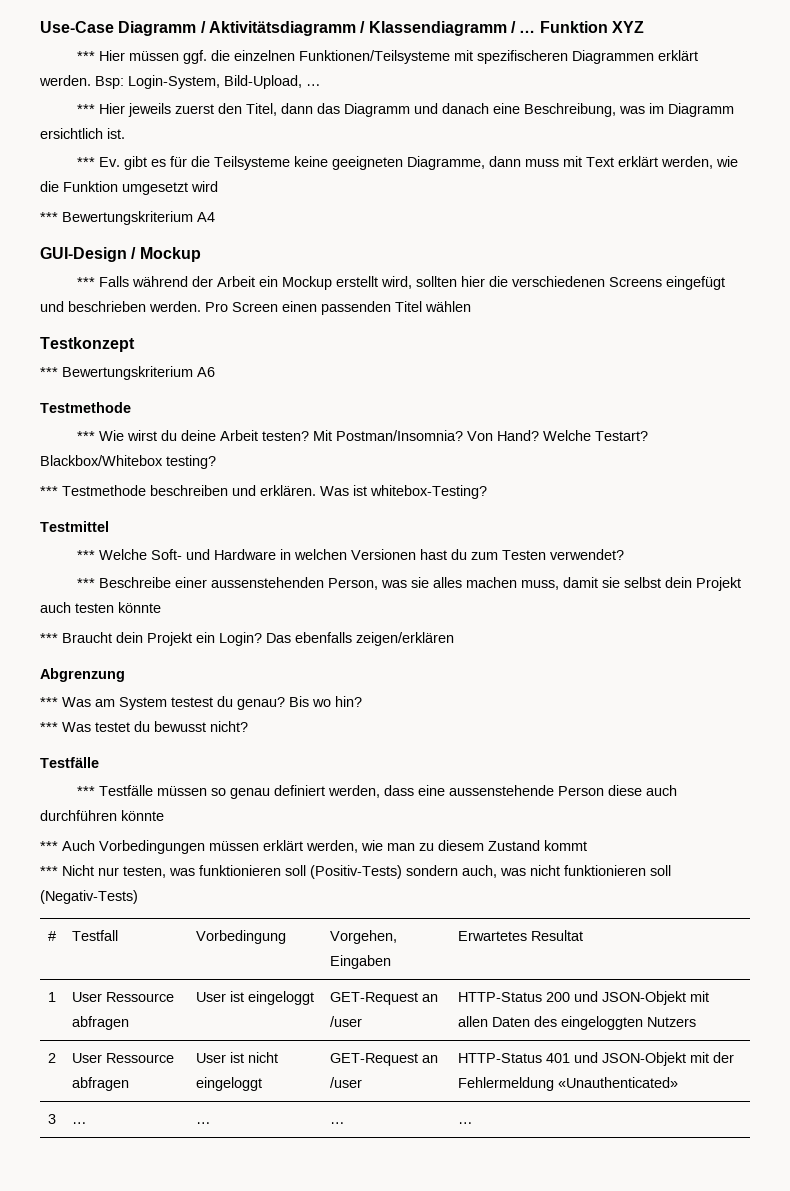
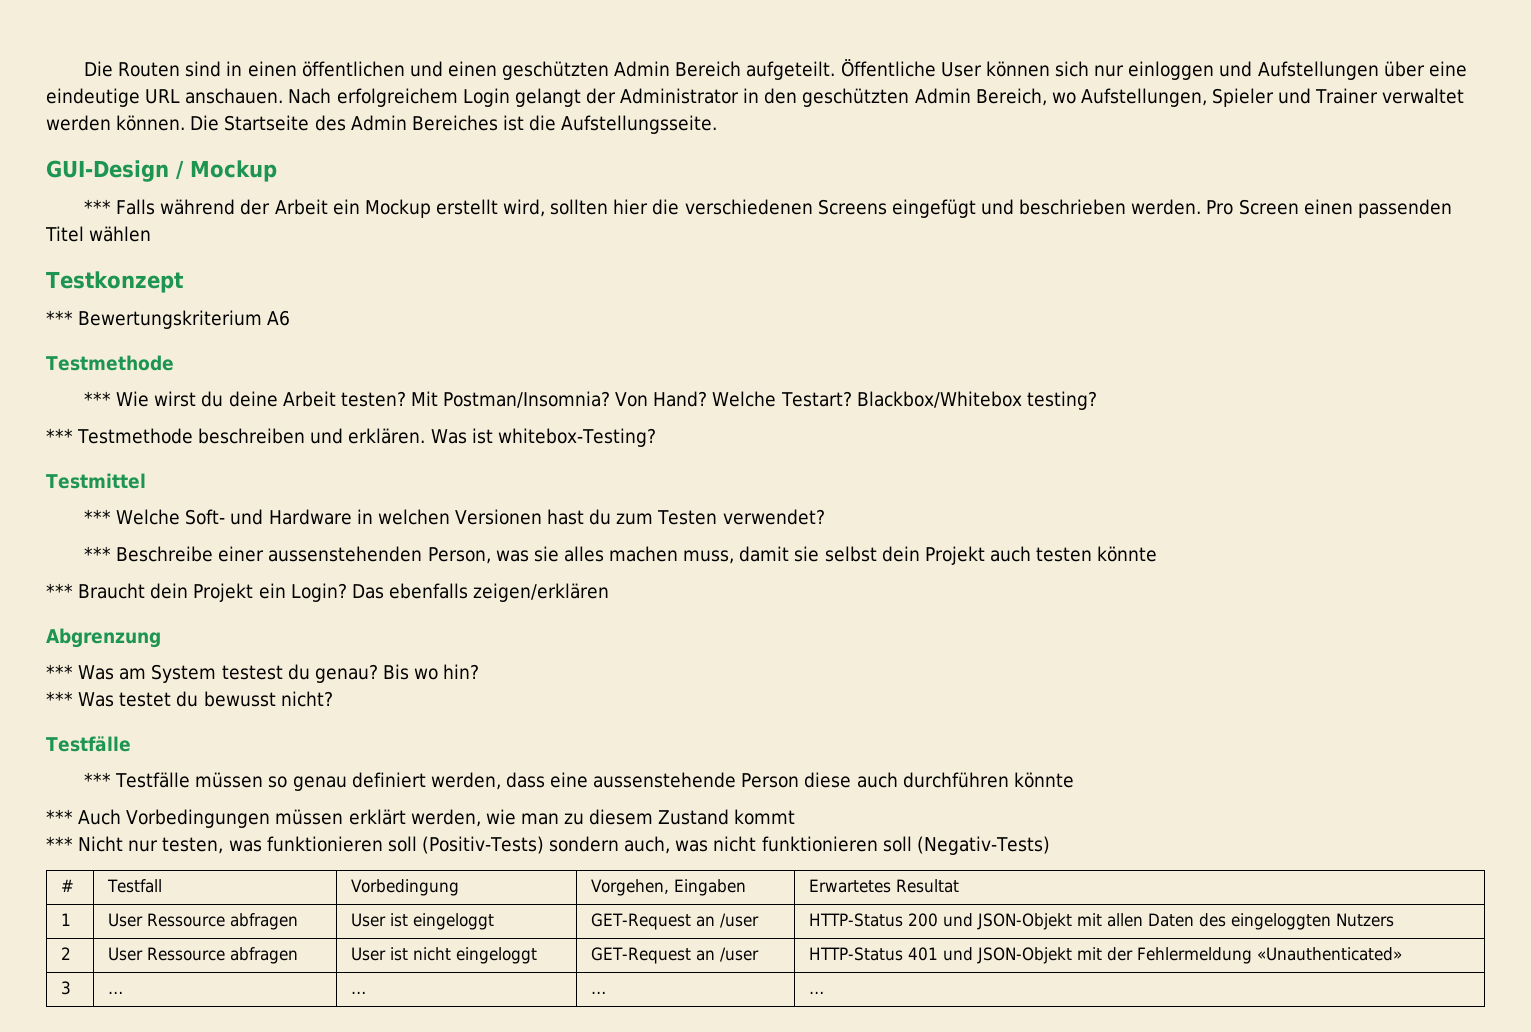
[40,21,644,36] [76,50,698,64] [39,75,321,89] [76,103,734,117] [40,128,125,139] [76,156,738,170] [40,181,218,195] [40,211,215,225] Use-Case Diagramm / Aktivitätsdiagramm / Klassendiagramm / … Funktion XYZ // *** Hier müssen ggf. die einzelnen Funktionen/Teilsysteme mit spezifischeren Diagrammen erklärt werden. Bsp: Login-System, Bild-Upload, … // *** Hier jeweils zuerst den Titel, dann das Diagramm und danach eine Beschreibung, was im Diagramm ersichtlich ist. // *** Ev. gibt es für die Teilsysteme keine geeigneten Diagramme, dann muss mit Text erklärt werden, wie die Funktion umgesetzt wird // *** Bewertungskriterium A4 -> [84,59,1467,80] [46,88,1465,107] [46,115,718,134] Die Routen sind in einen öffentlichen und einen geschützten Admin Bereich aufgeteilt. Öffentliche User können sich nur einloggen und Aufstellungen über eine eindeutige URL anschauen. Nach erfolgreichem Login gelangt der Administrator in den geschützten Admin Bereich, wo Aufstellungen, Spieler und Trainer verwaltet werden können. Die Startseite des Admin Bereiches ist die Aufstellungsseite.

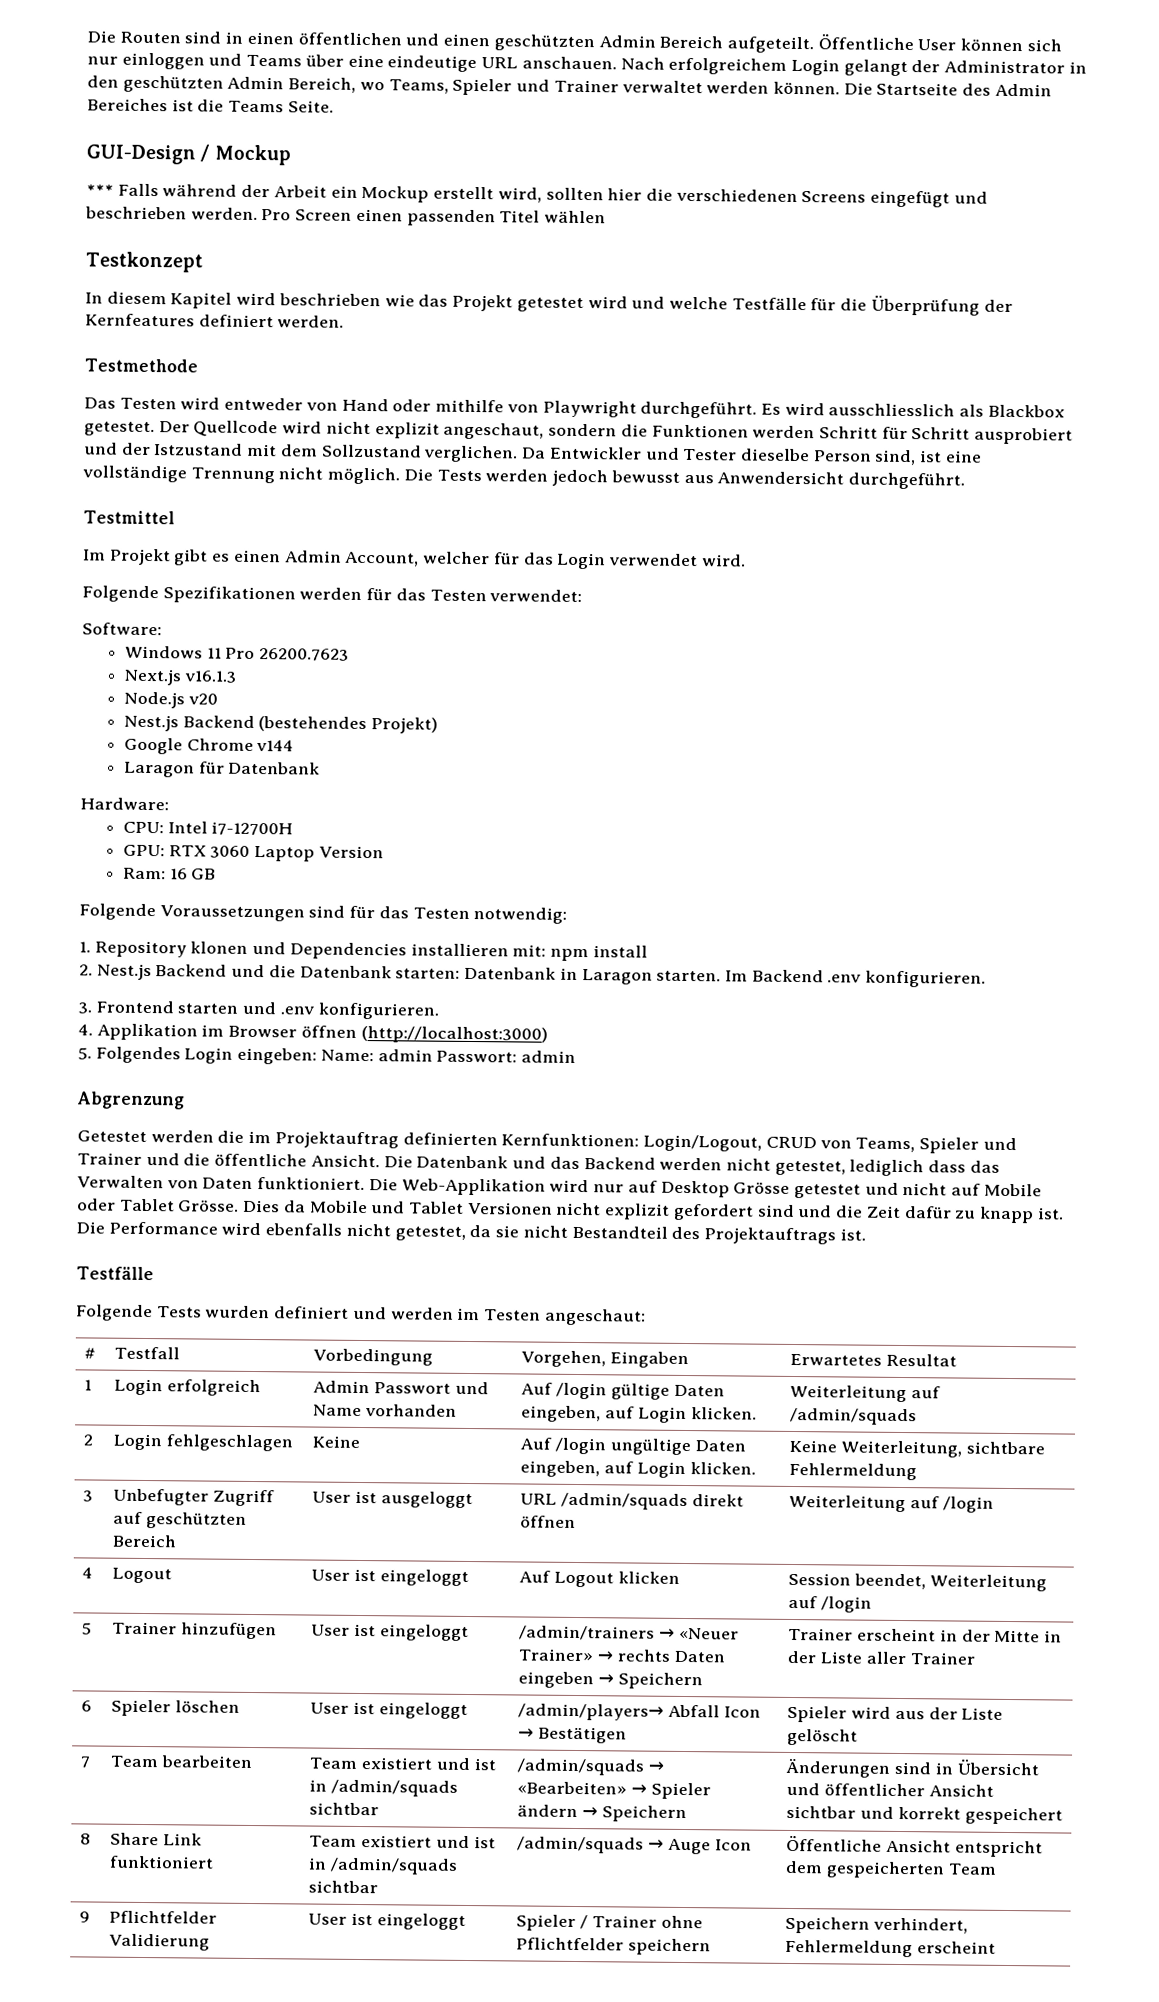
[1257,61,1379,80] Aufstellungen -> [246,54,303,67] Teams
[1080,88,1207,107] Aufstellungen, -> [388,79,449,94] Teams,
[561,115,718,134] Aufstellungsseite. -> [228,100,334,113] Teams Seite.
[46,310,291,329] [46,355,174,371] [84,391,1097,410] [46,428,656,447] [46,473,146,489] [84,509,825,525] [84,546,1158,565] [46,583,610,602] [46,628,161,648] [46,664,480,683] [46,691,333,707] [46,736,131,752] [84,772,1074,791] [46,809,796,828] [46,836,1050,855] *** Bewertungskriterium A6 // Testmethode // *** Wie wirst du deine Arbeit testen? Mit Postman/Insomnia? Von Hand? Welche Testart? Blackbox/Whitebox testing? // *** Testmethode beschreiben und erklären. Was ist whitebox-Testing? // Testmittel // *** Welche Soft- und Hardware in welchen Versionen hast du zum Testen verwendet? // *** Beschreibe einer aussenstehenden Person, was sie alles machen muss, damit sie selbst dein Projekt auch testen könnte // *** Braucht dein Projekt ein Login? Das ebenfalls zeigen/erklären // Abgrenzung // *** Was am System testest du genau? Bis wo hin? // *** Was testet du bewusst nicht? // Testfälle // *** Testfälle müssen so genau definiert werden, dass eine aussenstehende Person diese auch durchführen könnte // *** Auch Vorbedingungen müssen erklärt werden, wie man zu diesem Zustand kommt // *** Nicht nur testen, was funktionieren soll (Positiv-Tests) sondern auch, was nicht funktionieren soll (Negativ-Tests) -> [85,291,1013,316] [85,313,345,328] [84,358,198,373] [84,397,1065,419] [84,420,1074,445] [84,442,982,466] [82,465,965,490] [83,510,175,525] [83,548,746,570] [82,585,583,604] [82,622,162,636] [124,645,350,661] [123,668,237,686] [123,691,218,709] [123,714,439,734] [123,737,295,755] [123,761,321,778] [80,797,169,811] [122,821,294,836] [122,844,384,862] [122,867,217,880] [79,903,568,924] [79,940,648,962] [79,963,987,988] [78,1000,439,1020] [78,1023,548,1044] [78,1046,577,1065] [76,1091,185,1110] [77,1130,1017,1154] [77,1152,1000,1177] [77,1175,1042,1199] [77,1198,1064,1224] [76,1221,866,1245] [76,1266,154,1281] [76,1304,646,1326] In diesem Kapitel wird beschrieben wie das Projekt getestet wird und welche Testfälle für die Überprüfung der Kernfeatures definiert werden. // Testmethode // Das Testen wird entweder von Hand oder mithilfe von Playwright durchgeführt. Es wird ausschliesslich als Blackbox getestet. Der Quellcode wird nicht explizit angeschaut, sondern die Funktionen werden Schritt für Schritt ausprobiert und der Istzustand mit dem Sollzustand verglichen. Da Entwickler und Tester dieselbe Person sind, ist eine vollständige Trennung nicht möglich. Die Tests werden jedoch bewusst aus Anwendersicht durchgeführt. // Testmittel // Im Projekt gibt es einen Admin Account, welcher für das Login verwendet wird. // Folgende Spezifikationen werden für das Testen verwendet: // Software: // Windows 11 Pro 26200.7623 // Next.js v16.1.3 // Node.js v20 // Nest.js Backend (bestehendes Projekt) // Google Chrome v144 // Laragon für Datenbank // Hardware: // CPU: Intel i7-12700H // GPU: RTX 3060 Laptop Version // Ram: 16 GB // Folgende Voraussetzungen sind für das Testen notwendig: // 1. Repository klonen und Dependencies installieren mit: npm install // 2. Nest.js Backend und die Datenbank starten: Datenbank in Laragon starten. Im Backend .env konfigurieren. // 3. Frontend starten und .env konfigurieren. // 4. Applikation im Browser öffnen (http://localhost:3000) // 5. Folgendes Login eingeben: Name: admin Passwort: admin // Abgrenzung // Getestet werden die im Projektauftrag definierten Kernfunktionen: Login/Logout, CRUD von Teams, Spieler und Trainer und die öffentliche Ansicht. Die Datenbank und das Backend werden nicht getestet, lediglich dass das Verwalten von Daten funktioniert. Die Web-Applikation wird nur auf Desktop Grösse getestet und nicht auf Mobile oder Tablet Grösse. Dies da Mobile und Tablet Versionen nicht explizit gefordert sind und die Zeit dafür zu knapp ist. Die Performance wird ebenfalls nicht getestet, da sie nicht Bestandteil des Projektauftrags ist. // Testfälle // Folgende Tests wurden definiert und werden im Testen angeschaut:
[107,913,298,930] [350,913,494,930] [590,913,759,930] [808,913,1394,930] [60,947,71,960] [107,947,298,964] [350,947,537,964] [590,947,759,964] [808,947,1402,964] [60,981,71,995] [107,991,123,994] [350,991,366,994] [590,991,606,994] [808,991,824,994] User Ressource abfragen | User ist eingeloggt | GET-Request an /user | HTTP-Status 200 und JSON-Objekt mit allen Daten des eingeloggten Nutzers // 2 | User Ressource abfragen | User ist nicht eingeloggt | GET-Request an /user | HTTP-Status 401 und JSON-Objekt mit der Fehlermeldung «Unauthenticated» // 3 | … | … | … | … -> [114,1378,262,1397] [313,1380,489,1395] [313,1404,458,1417] [521,1382,725,1400] [521,1405,757,1424] [790,1384,942,1403] [790,1407,918,1426] [83,1434,94,1446] [113,1433,294,1452] [312,1435,361,1448] [520,1437,746,1456] [520,1460,756,1479] [789,1439,1045,1458] [789,1462,918,1481] [83,1490,94,1502] [113,1488,276,1507] [113,1511,248,1529] [112,1534,178,1548] [312,1490,473,1509] [520,1492,744,1511] [520,1515,577,1528] [789,1494,994,1513] [82,1567,94,1579] [112,1567,173,1584] [311,1568,469,1586] [519,1570,680,1588] [788,1572,1047,1592] [788,1595,873,1613] [82,1622,93,1635] [112,1621,278,1640] [311,1623,469,1641] [519,1625,739,1641] [518,1648,725,1663] [518,1671,703,1690] [788,1627,1062,1643] [787,1650,975,1665] [81,1700,93,1712] [111,1699,241,1717] [310,1701,468,1719] [518,1703,761,1721] [518,1726,628,1744] [787,1705,1004,1723] [787,1728,859,1746] [80,1756,91,1768] [110,1755,254,1769] [309,1757,496,1771] [309,1779,459,1797] [309,1802,380,1816] [517,1758,665,1776] [517,1781,711,1800] [517,1804,687,1823] [785,1757,1039,1778] [786,1782,994,1797] [786,1805,1063,1825] [80,1833,92,1845] [110,1832,203,1846] [109,1855,215,1869] [309,1835,496,1849] [308,1857,459,1875] [308,1880,379,1894] [517,1836,752,1855] [786,1835,1043,1858] [785,1860,997,1879] [79,1911,91,1923] [109,1910,218,1924] [109,1933,211,1951] [308,1912,466,1930] [516,1914,703,1932] [516,1937,712,1956] [785,1916,969,1934] [785,1939,997,1958] Login erfolgreich | Admin Passwort und Name vorhanden | Auf /login gültige Daten eingeben, auf Login klicken. | Weiterleitung auf /admin/squads // 2 | Login fehlgeschlagen | Keine | Auf /login ungültige Daten eingeben, auf Login klicken. | Keine Weiterleitung, sichtbare Fehlermeldung // 3 | Unbefugter Zugriff auf geschützten Bereich | User ist ausgeloggt | URL /admin/squads direkt öffnen | Weiterleitung auf /login // 4 | Logout | User ist eingeloggt | Auf Logout klicken | Session beendet, Weiterleitung auf /login // 5 | Trainer hinzufügen | User ist eingeloggt | /admin/trainers → «Neuer Trainer» → rechts Daten eingeben → Speichern | Trainer erscheint in der Mitte in der Liste aller Trainer // 6 | Spieler löschen | User ist eingeloggt | /admin/players→ Abfall Icon → Bestätigen | Spieler wird aus der Liste gelöscht // 7 | Team bearbeiten | Team existiert und ist in /admin/squads sichtbar | /admin/squads → «Bearbeiten» → Spieler ändern → Speichern | Änderungen sind in Übersicht und öffentlicher Ansicht sichtbar und korrekt gespeichert // 8 | Share Link funktioniert | Team existiert und ist in /admin/squads sichtbar | /admin/squads → Auge Icon | Öffentliche Ansicht entspricht dem gespeicherten Team // 9 | Pflichtfelder Validierung | User ist eingeloggt | Spieler / Trainer ohne Pflichtfelder speichern | Speichern verhindert, Fehlermeldung erscheint

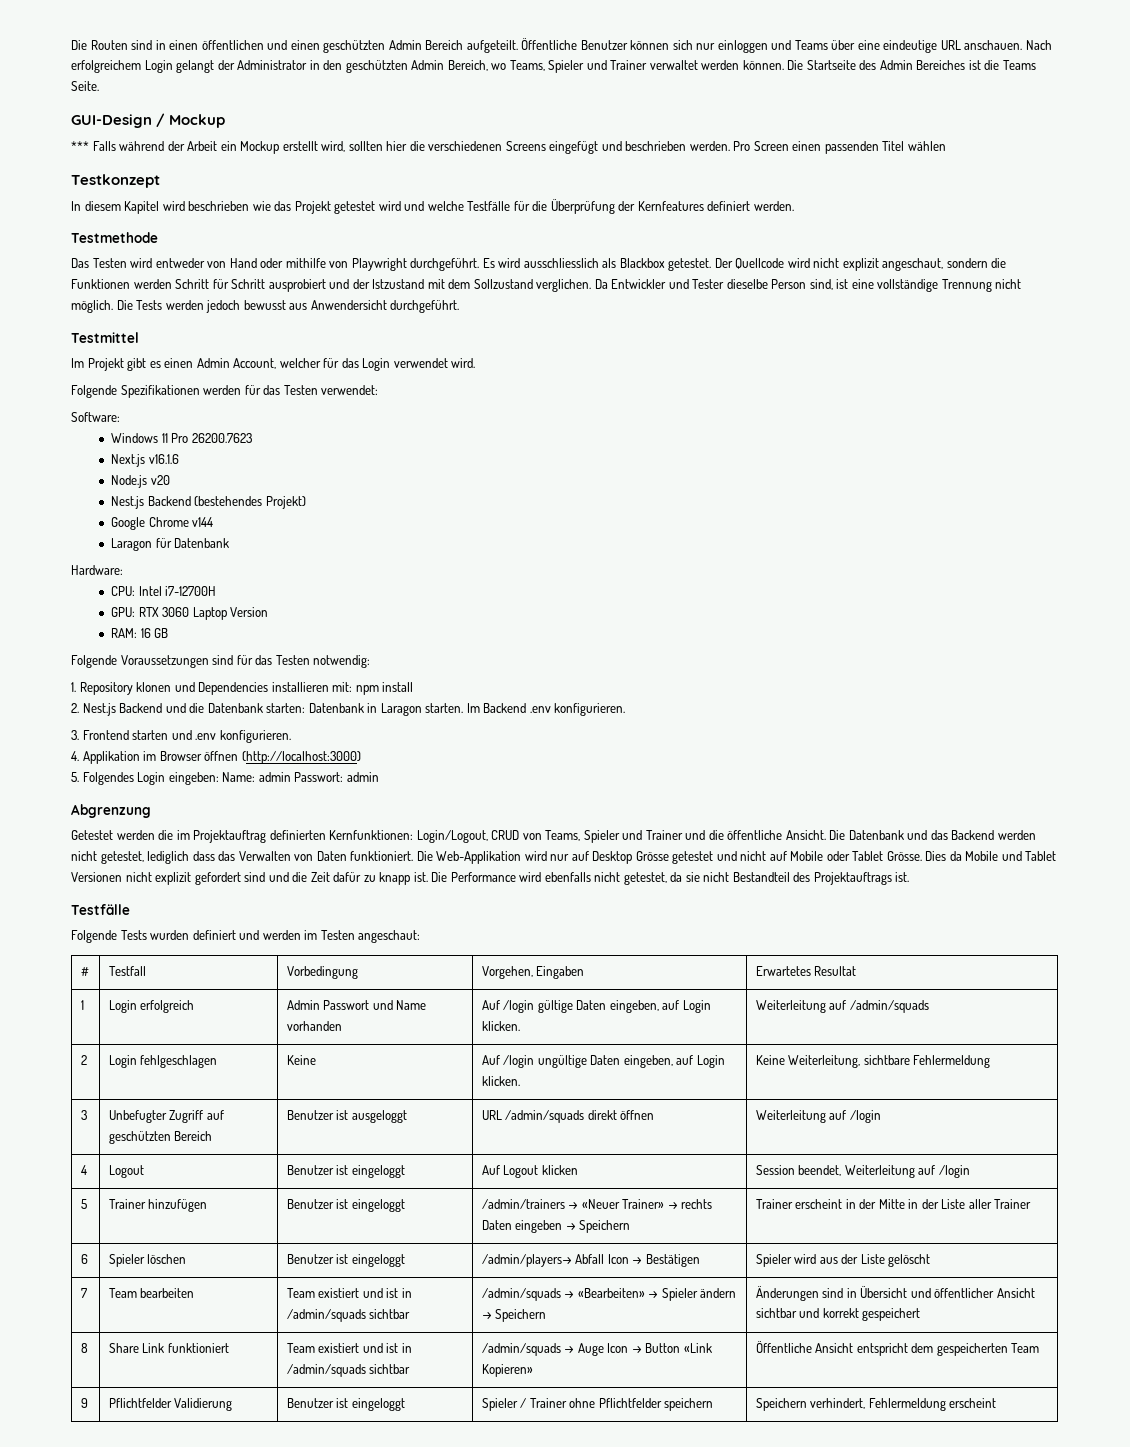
[917,39,957,51] User -> [580,40,628,50] Benutzer
[183,670,237,683] v16.1.3 -> [148,454,179,464] v16.1.6
[122,867,166,880] Ram: -> [111,628,138,638] RAM:
[312,1491,352,1503] User -> [286,1110,334,1120] Benutzer
[311,1569,351,1581] User -> [286,1165,334,1175] Benutzer
[311,1624,351,1636] User -> [286,1199,334,1209] Benutzer
[310,1702,350,1714] User -> [286,1254,334,1264] Benutzer
(752, 1845) none -> [631,1343,712,1353] [481,1364,533,1377] → Button «Link Kopieren»
[308,1913,348,1925] User -> [286,1398,334,1408] Benutzer

